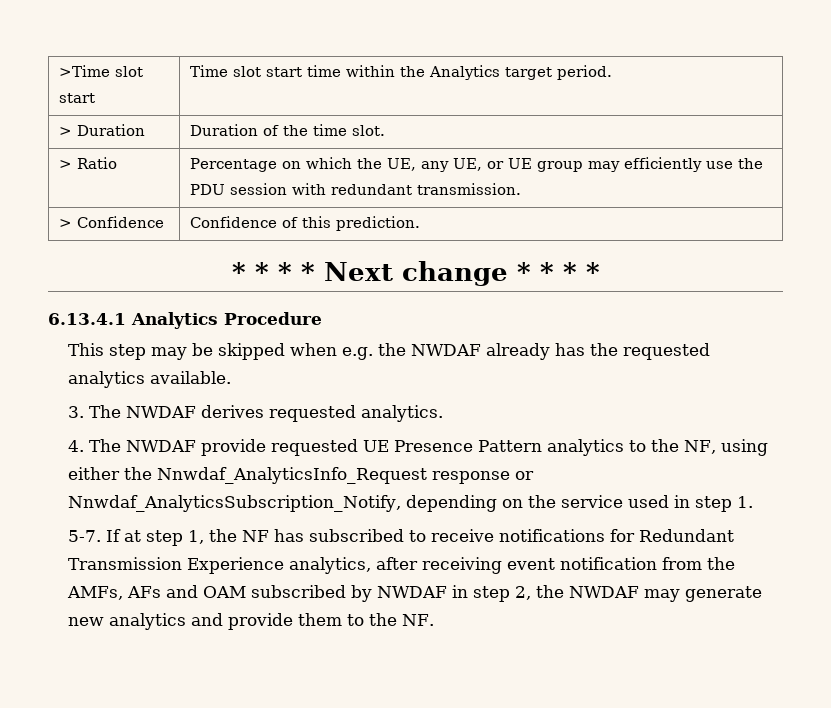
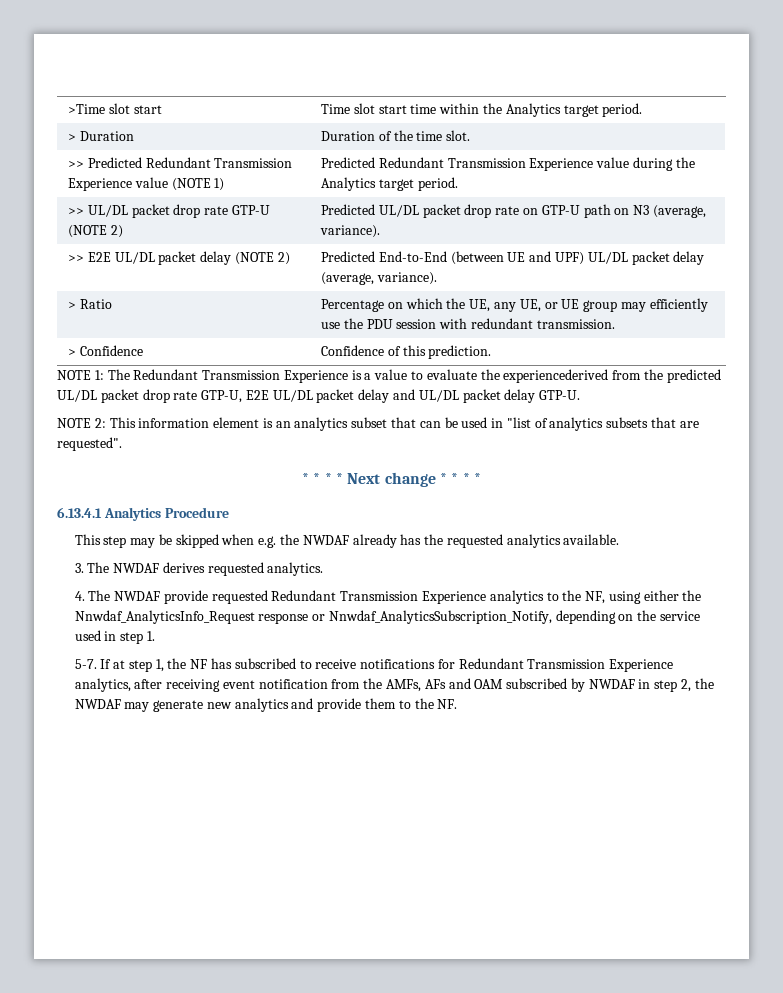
(385, 130) none -> [68,157,293,168] [68,177,225,191] [321,157,695,171] [321,177,458,191] [68,204,271,218] [68,225,123,238] [321,204,706,218] [320,225,381,238] [68,251,290,265] [321,251,705,265] [321,272,437,285] // >> Predicted Redundant Transmission Experience value (NOTE 1) | Predicted Redundant Transmission Experience value during the Analytics target period. // >> UL/DL packet drop rate GTP-U (NOTE 2) | Predicted UL/DL packet drop rate on GTP-U path on N3 (average, variance). // >> E2E UL/DL packet delay (NOTE 2) | Predicted End-to-End (between UE and UPF) UL/DL packet delay (average, variance).
(420, 223) none -> [57,369,721,383] [57,389,581,403] [57,417,699,431] [57,437,122,451] // NOTE 1: The Redundant Transmission Experience is a value to evaluate the experiencederived from the predicted UL/DL packet drop rate GTP-U, E2E UL/DL packet delay and UL/DL packet delay GTP-U. // NOTE 2: This information element is an analytics subset that can be used in "list of analytics subsets that are requested".
[363,440,543,452] UE Presence Pattern -> [271,590,486,604] Redundant Transmission Experience

